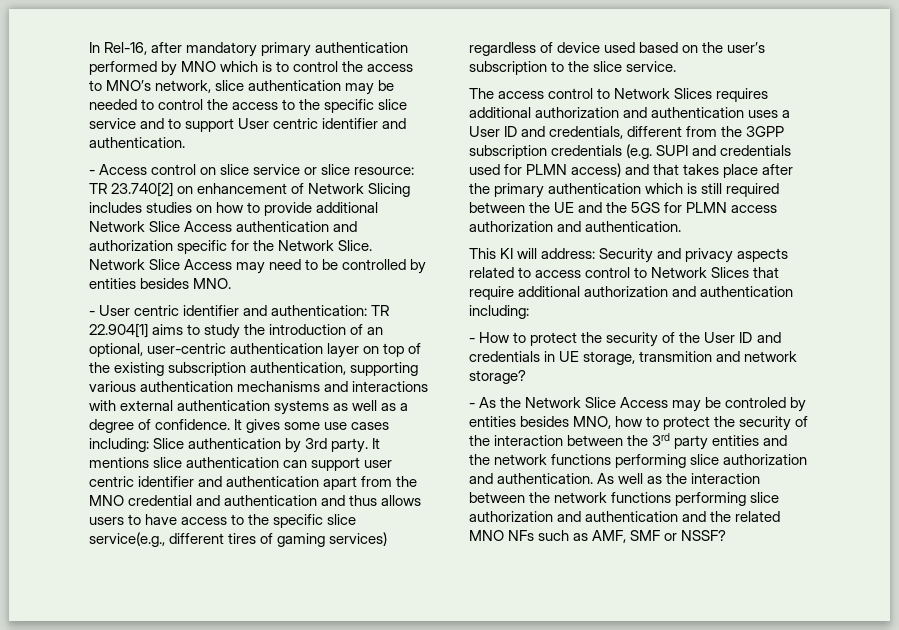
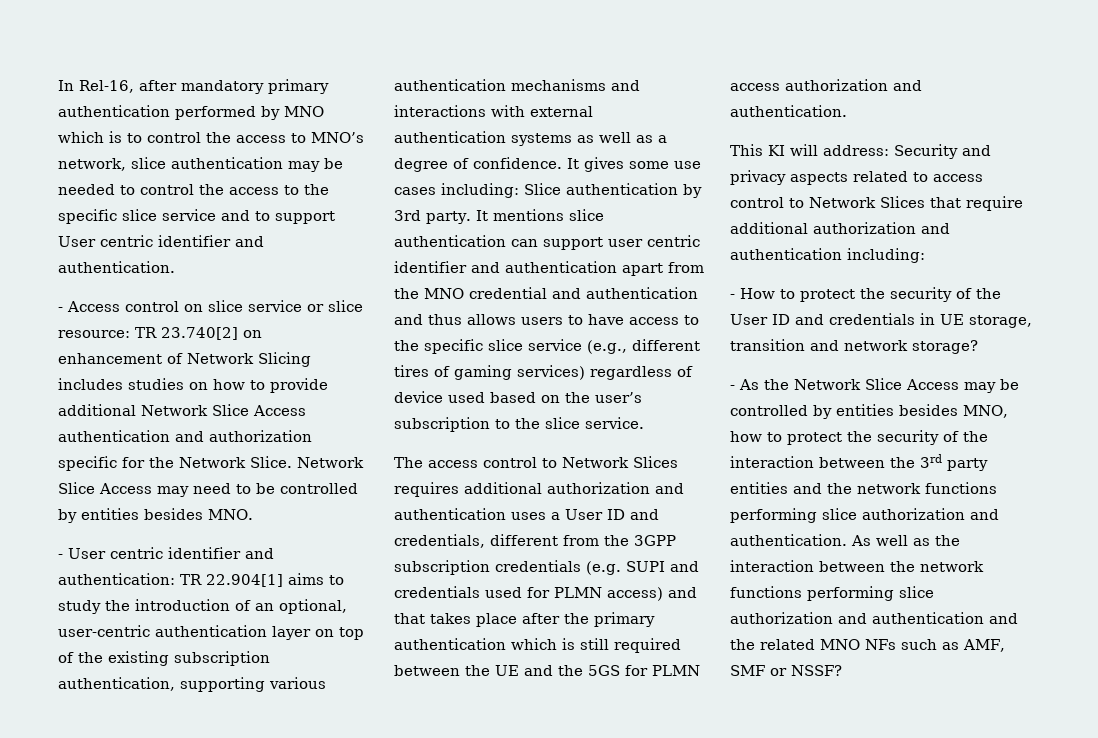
[89,532,165,547] service(e.g., -> [528,339,627,354] service (e.g.,
[639,351,713,362] transmition -> [730,339,805,351] transition
[725,397,787,408] controled -> [730,405,808,416] controlled

